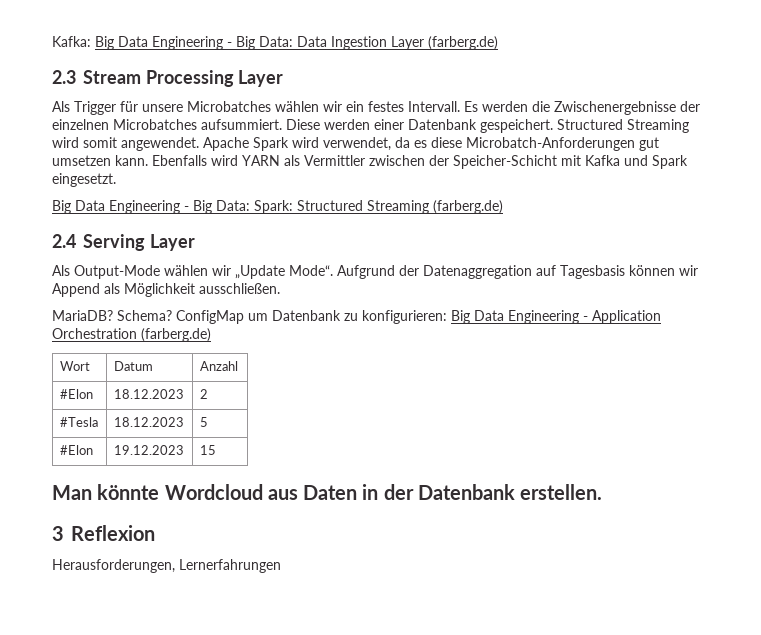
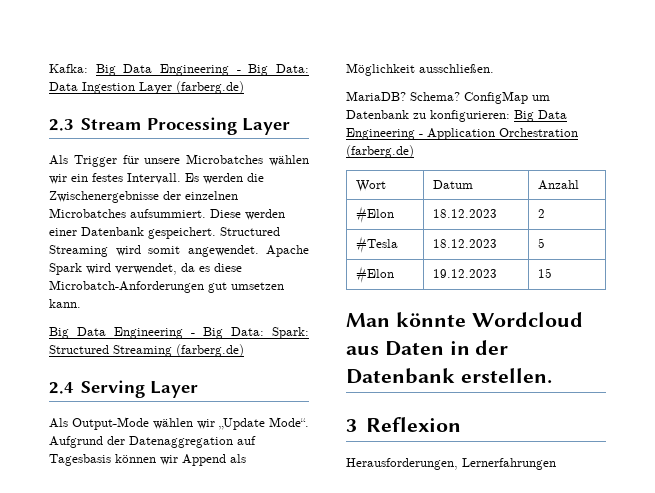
[152,155,688,169] [52,173,116,187] Ebenfalls wird YARN als Vermittler zwischen der Speicher-Schicht mit Kafka und Spark eingesetzt. -> (81, 303) none

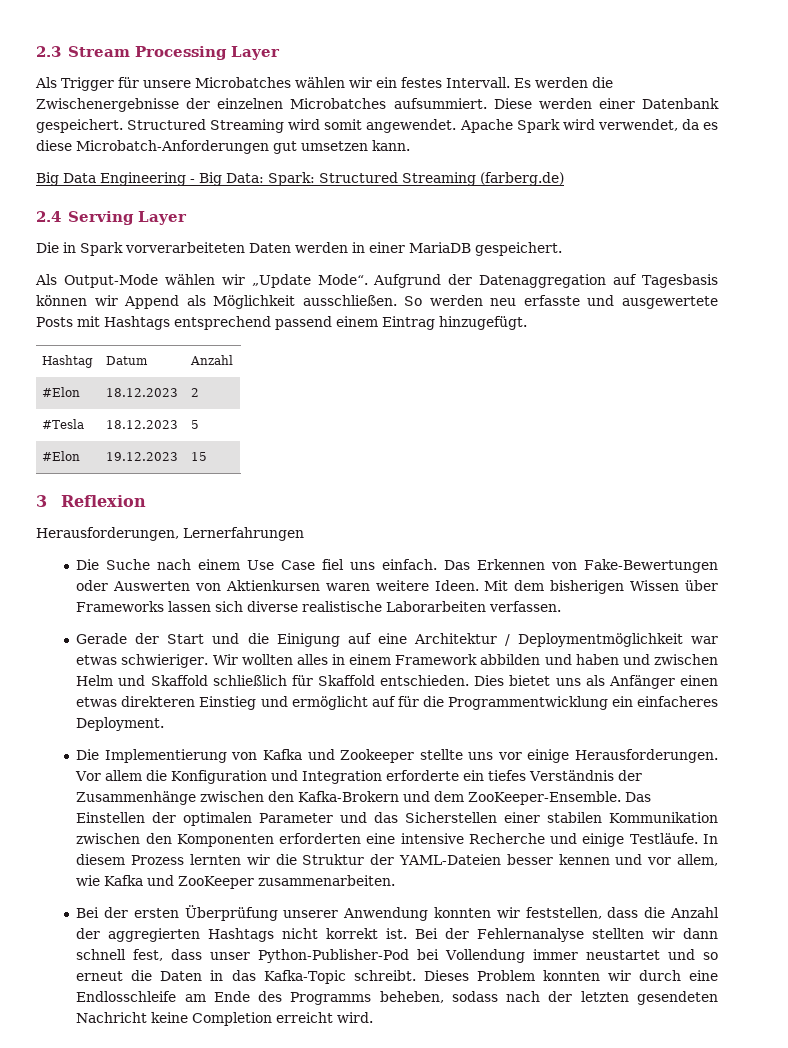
[49,64,309,76] [49,81,244,94] Kafka: Big Data Engineering - Big Data: Data Ingestion Layer (farberg.de) // -> (36, 51) none
(198, 389) none -> [36,242,562,256] // Die in Spark vorverarbeiteten Daten werden in einer MariaDB gespeichert.
[346,91,550,104] [346,110,567,122] [346,128,578,140] [346,145,414,158] [355,180,386,192] // MariaDB? Schema? ConfigMap um Datenbank zu konfigurieren: Big Data Engineering - Application Orchestration (farberg.de) // Wort -> [404,295,718,309] [36,316,527,330] [42,355,94,368] So werden neu erfasste und ausgewertete Posts mit Hashtags entsprechend passend einem Eintrag hinzugefügt. // Hashtag
[346,312,583,327] [346,340,509,356] [346,368,552,384] [346,417,462,432] [346,458,556,470] Man könnte Wordcloud aus Daten in der Datenbank erstellen. // 3 Reflexion // Herausforderungen, Lernerfahrungen -> [36,495,147,507] [36,527,304,541] [76,559,719,573] [76,580,718,594] [76,601,562,612] [76,633,719,647] [76,654,718,668] [76,675,719,689] [76,696,718,710] [76,717,165,731] [76,749,718,763] [75,770,643,784] [76,791,652,805] [76,812,719,826] [76,833,719,847] [76,854,719,866] [76,875,396,889] [76,905,720,921] [76,928,718,942] [76,949,718,963] [76,970,719,984] [76,991,718,1005] [76,1012,374,1026] 3 Reflexion // Herausforderungen, Lernerfahrungen // Die Suche nach einem Use Case fiel uns einfach. Das Erkennen von Fake-Bewertungen oder Auswerten von Aktienkursen waren weitere Ideen. Mit dem bisherigen Wissen über Frameworks lassen sich diverse realistische Laborarbeiten verfassen. // Gerade der Start und die Einigung auf eine Architektur / Deploymentmöglichkeit war etwas schwieriger. Wir wollten alles in einem Framework abbilden und haben und zwischen Helm und Skaffold schließlich für Skaffold entschieden. Dies bietet uns als Anfänger einen etwas direkteren Einstieg und ermöglicht auf für die Programmentwicklung ein einfacheres Deployment. // Die Implementierung von Kafka und Zookeeper stellte uns vor einige Herausforderungen. Vor allem die Konfiguration und Integration erforderte ein tiefes Verständnis der Zusammenhänge zwischen den Kafka-Brokern und dem ZooKeeper-Ensemble. Das Einstellen der optimalen Parameter und das Sicherstellen einer stabilen Kommunikation zwischen den Komponenten erforderten eine intensive Recherche und einige Testläufe. In diesem Prozess lernten wir die Struktur der YAML-Dateien besser kennen und vor allem, wie Kafka und ZooKeeper zusammenarbeiten. // Bei der ersten Überprüfung unserer Anwendung konnten wir feststellen, dass die Anzahl der aggregierten Hashtags nicht korrekt ist. Bei der Fehlernanalyse stellten wir dann schnell fest, dass unser Python-Publisher-Pod bei Vollendung immer neustartet und so erneut die Daten in das Kafka-Topic schreibt. Dieses Problem konnten wir durch eine Endlosschleife am Ende des Programms beheben, sodass nach der letzten gesendeten Nachricht keine Completion erreicht wird.

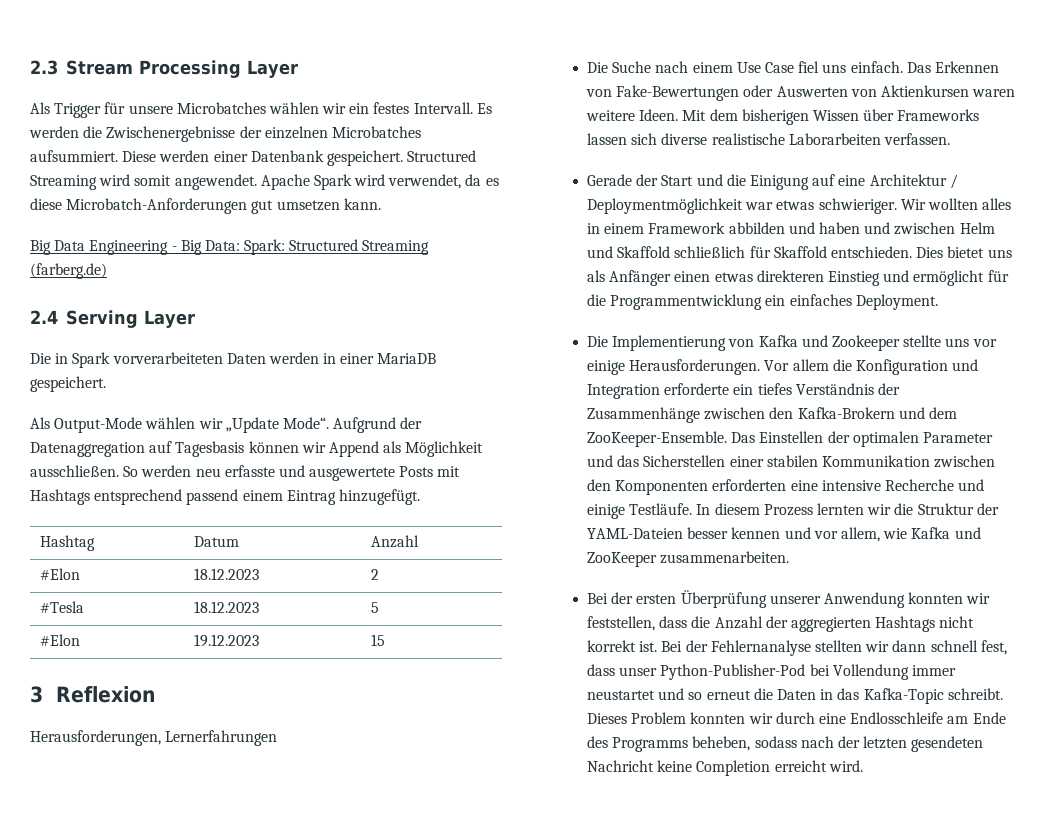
[371,696,396,707] auf -> (985, 278) none
[637,696,718,707] einfacheres -> [789,294,852,306] einfaches

